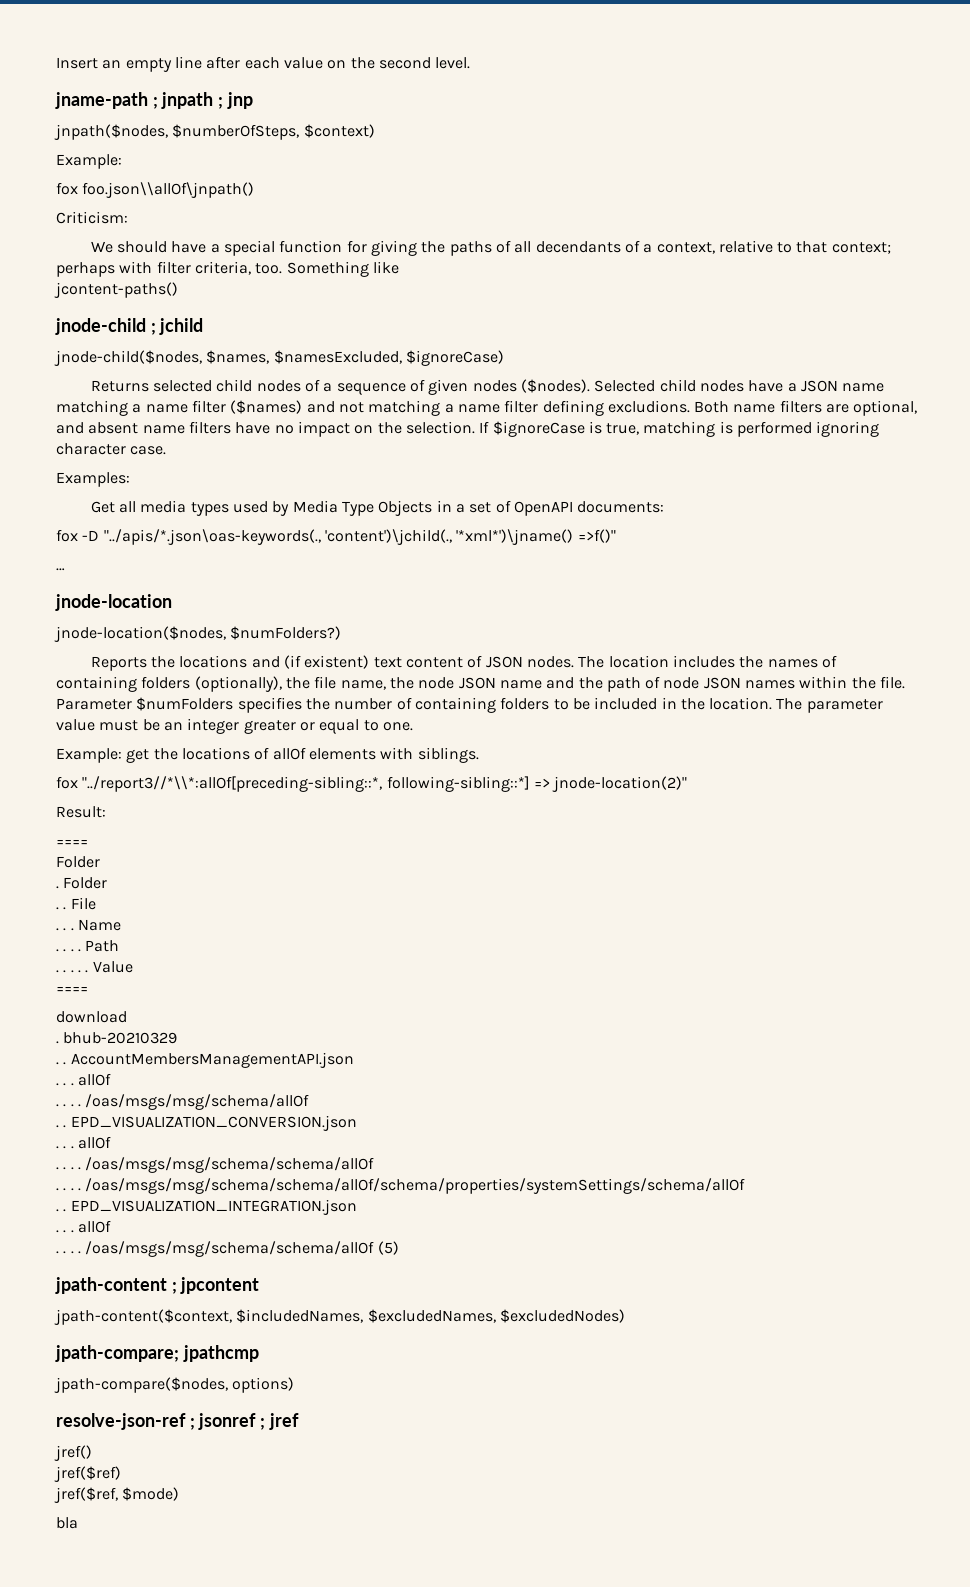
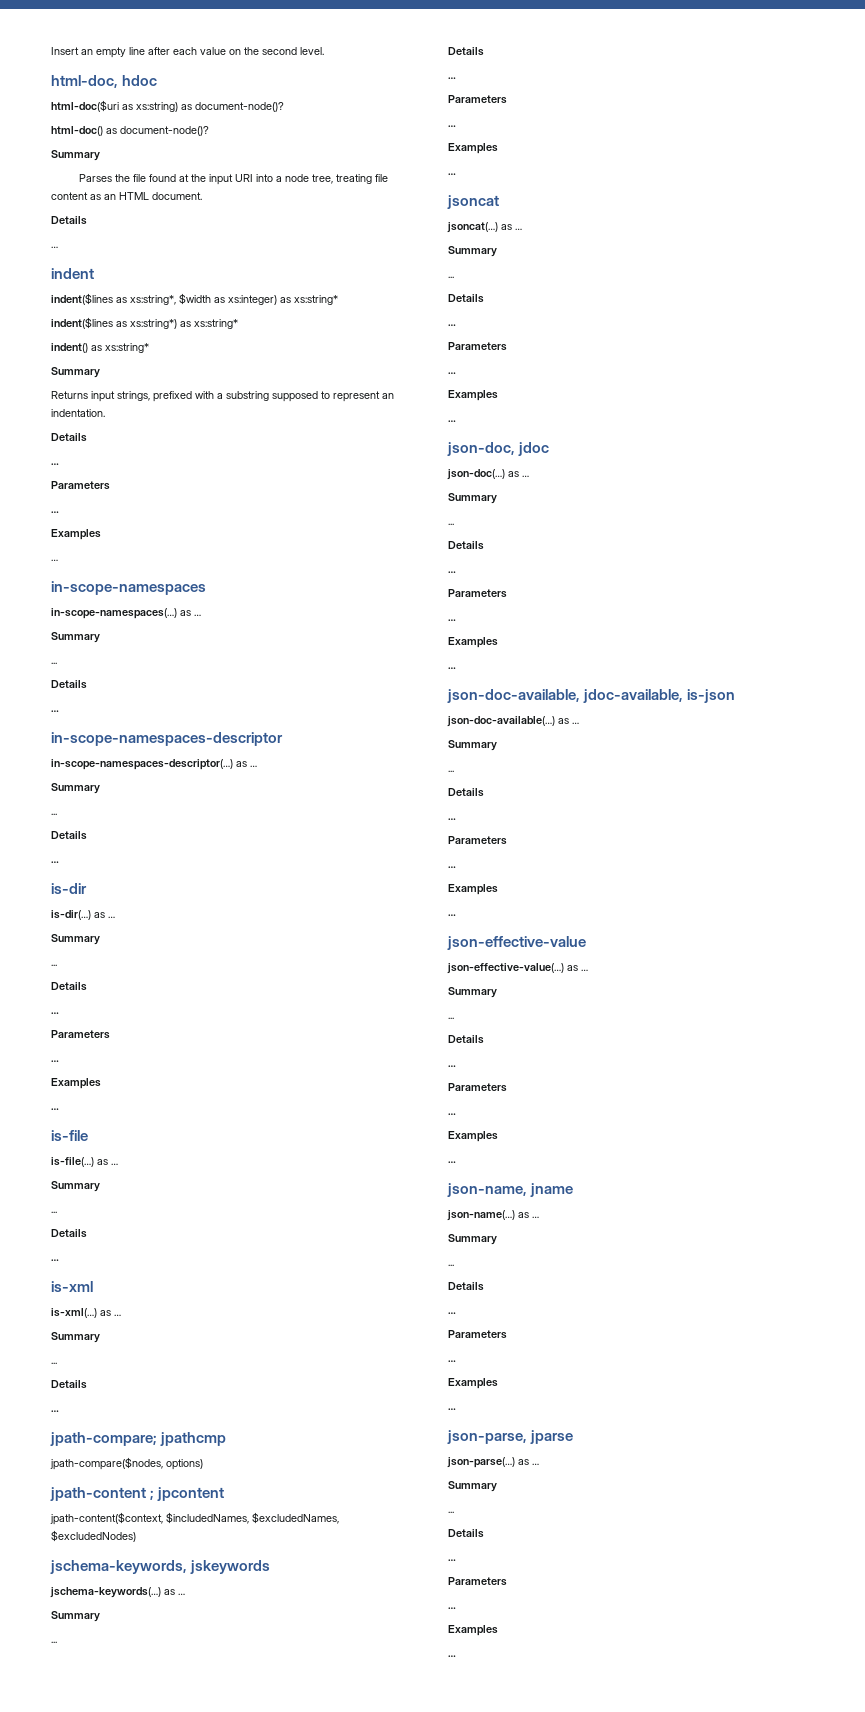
[55,92,253,109] [54,124,375,140] [56,154,122,169] [56,182,255,198] [56,211,128,224] [90,240,891,256] [56,261,399,277] [54,282,178,298] [55,318,204,335] [54,350,504,366] [90,379,885,395] [56,400,918,416] [56,421,880,437] [56,443,167,455] [56,472,130,487] [90,500,665,516] [56,529,616,545] [56,568,65,571] [55,594,172,611] [54,626,342,642] [90,655,837,671] [56,676,906,692] [56,697,883,713] [56,718,413,734] [56,747,479,763] [56,776,688,792] [56,806,106,818] [56,840,88,846] [56,856,100,868] [56,877,108,889] [56,897,96,910] [56,919,121,931] [56,940,120,952] [56,961,133,973] [56,987,88,993] [56,1011,127,1023] [56,1032,178,1044] [56,1052,354,1068] [56,1073,111,1086] [56,1094,310,1110] [56,1115,357,1131] [56,1136,111,1149] [56,1157,375,1173] [56,1178,746,1194] [56,1199,357,1215] [56,1220,111,1233] [56,1241,399,1257] jname-path ; jnpath ; jnp // jnpath($nodes, $numberOfSteps, $context) // Example: // fox foo.json\\allOf\jnpath() // Criticism: // We should have a special function for giving the paths of all decendants of a context, relative to that context; perhaps with filter criteria, too. Something like // jcontent-paths() // jnode-child ; jchild // jnode-child($nodes, $names, $namesExcluded, $ignoreCase) // Returns selected child nodes of a sequence of given nodes ($nodes). Selected child nodes have a JSON name matching a name filter ($names) and not matching a name filter defining excludions. Both name filters are optional, and absent name filters have no impact on the selection. If $ignoreCase is true, matching is performed ignoring character case. // Examples: // Get all media types used by Media Type Objects in a set of OpenAPI documents: // fox -D "../apis/*.json\oas-keywords(., 'content')\jchild(., '*xml*')\jname() =>f()" // … // jnode-location // jnode-location($nodes, $numFolders?) // Reports the locations and (if existent) text content of JSON nodes. The location includes the names of containing folders (optionally), the file name, the node JSON name and the path of node JSON names within the file. Parameter $numFolders specifies the number of containing folders to be included in the location. The parameter value must be an integer greater or equal to one. // Example: get the locations of allOf elements with siblings. // fox "../report3//*\\*:allOf[preceding-sibling::*, following-sibling::*] => jnode-location(2)" // Result: // ==== // Folder // . Folder // . . File // . . . Name // . . . . Path // . . . . . Value // ==== // download // . bhub-20210329 // . . AccountMembersManagementAPI.json // . . . allOf // . . . . /oas/msgs/msg/schema/allOf // . . EPD_VISUALIZATION_CONVERSION.json // . . . allOf // . . . . /oas/msgs/msg/schema/schema/allOf // . . . . /oas/msgs/msg/schema/schema/allOf/schema/properties/systemSettings/schema/allOf // . . EPD_VISUALIZATION_INTEGRATION.json // . . . allOf // . . . . /oas/msgs/msg/schema/schema/allOf (5) -> [51,75,158,88] [51,100,284,112] [51,126,209,136] [51,150,100,161] [78,174,388,185] [51,192,202,200] [51,216,87,225] [51,246,58,248] [51,268,94,279] [51,293,338,305] [51,317,238,329] [51,343,149,353] [51,367,100,378] [51,391,394,402] [51,409,105,417] [51,433,87,442] [51,463,59,465] [51,481,110,490] [51,511,59,513] [51,529,101,540] [51,559,58,561] [51,581,206,595] [51,608,201,619] [51,632,100,643] [51,662,57,664] [51,680,87,689] [51,710,59,712] [51,732,283,746] [51,759,257,770] [51,783,100,794] [51,813,57,815] [51,831,87,840] [51,861,59,863] [51,883,87,894] [51,910,115,920] [51,934,100,945] [51,964,57,966] [51,982,87,991] [51,1012,59,1014] [51,1030,110,1039] [51,1060,59,1062] [51,1078,101,1089] [51,1108,59,1110] [51,1130,88,1141] [51,1157,118,1167] [51,1181,100,1192] [51,1211,57,1213] [51,1229,87,1238] [51,1259,59,1261] [51,1281,93,1292] [51,1308,121,1318] [51,1332,100,1343] [51,1362,57,1364] [51,1380,87,1389] [51,1410,59,1412] [50,1432,227,1446] [50,1457,203,1470] html-doc, hdoc // html-doc($uri as xs:string) as document-node()? // html-doc() as document-node()? // Summary // Parses the file found at the input URI into a node tree, treating file content as an HTML document. // Details // … // indent // indent($lines as xs:string*, $width as xs:integer) as xs:string* // indent($lines as xs:string*) as xs:string* // indent() as xs:string* // Summary // Returns input strings, prefixed with a substring supposed to represent an indentation. // Details // … // Parameters // … // Examples // … // in-scope-namespaces // in-scope-namespaces(…) as … // Summary // ... // Details // … // in-scope-namespaces-descriptor // in-scope-namespaces-descriptor(…) as … // Summary // ... // Details // … // is-dir // is-dir(…) as … // Summary // ... // Details // … // Parameters // … // Examples // … // is-file // is-file(…) as … // Summary // ... // Details // … // is-xml // is-xml(…) as … // Summary // ... // Details // … // jpath-compare; jpathcmp // jpath-compare($nodes, options)
[55,1345,259,1362] [54,1377,295,1393] [56,1413,299,1430] [54,1445,92,1461] [54,1466,121,1482] [54,1487,180,1503] [56,1517,78,1529] jpath-compare; jpathcmp // jpath-compare($nodes, options) // resolve-json-ref ; jsonref ; jref // jref() // jref($ref) // jref($ref, $mode) // bla -> [50,1560,271,1574] [50,1587,185,1598] [51,1611,100,1622] [51,1641,57,1643] [448,47,484,56] [448,77,456,79] [448,95,507,104] [448,125,456,127] [448,143,498,154] [448,173,456,175] [447,195,499,209] [447,222,522,233] [448,246,497,257] [448,276,454,278] [448,294,484,303] [448,324,456,326] [448,342,507,351] [448,372,456,374] [448,390,498,401] [448,420,456,422] [447,442,550,456] [447,469,529,480] [448,493,497,504] [448,523,454,525] [448,541,484,550] [448,571,456,573] [448,589,507,598] [448,619,456,621] [448,637,498,648] [448,667,456,669] [447,689,736,703] [447,716,579,727] [448,740,497,751] [448,770,454,772] [448,788,484,797] [448,818,456,820] [448,836,507,845] [448,866,456,868] [448,884,498,895] [448,914,456,916] [447,936,586,950] [447,963,588,974] [448,987,497,998] [448,1017,454,1019] [448,1035,484,1044] [448,1065,456,1067] [448,1083,507,1092] [448,1113,456,1115] [448,1131,498,1142] [448,1161,456,1163] [447,1183,574,1197] [447,1210,539,1221] [448,1234,497,1245] [448,1264,454,1266] [448,1282,484,1291] [448,1312,456,1314] [448,1330,507,1339] [448,1360,456,1362] [448,1378,498,1389] [448,1408,456,1410] [447,1430,574,1444] [447,1457,539,1468] [448,1481,497,1492] [448,1511,454,1513] [448,1529,484,1538] [448,1559,456,1561] [448,1577,507,1586] [448,1607,456,1609] [448,1625,498,1636] [448,1655,456,1657] jschema-keywords, jskeywords // jschema-keywords(…) as … // Summary // ... // Details // … // Parameters // … // Examples // … // jsoncat // jsoncat(…) as … // Summary // ... // Details // … // Parameters // … // Examples // … // json-doc, jdoc // json-doc(…) as … // Summary // ... // Details // … // Parameters // … // Examples // … // json-doc-available, jdoc-available, is-json // json-doc-available(…) as … // Summary // ... // Details // … // Parameters // … // Examples // … // json-effective-value // json-effective-value(…) as … // Summary // ... // Details // … // Parameters // … // Examples // … // json-name, jname // json-name(…) as … // Summary // ... // Details // … // Parameters // … // Examples // … // json-parse, jparse // json-parse(…) as … // Summary // ... // Details // … // Parameters // … // Examples // …

